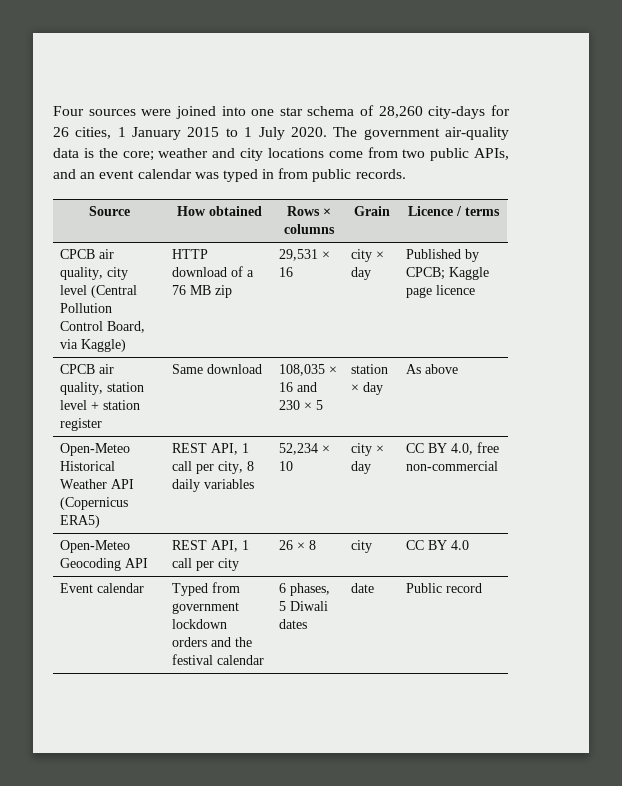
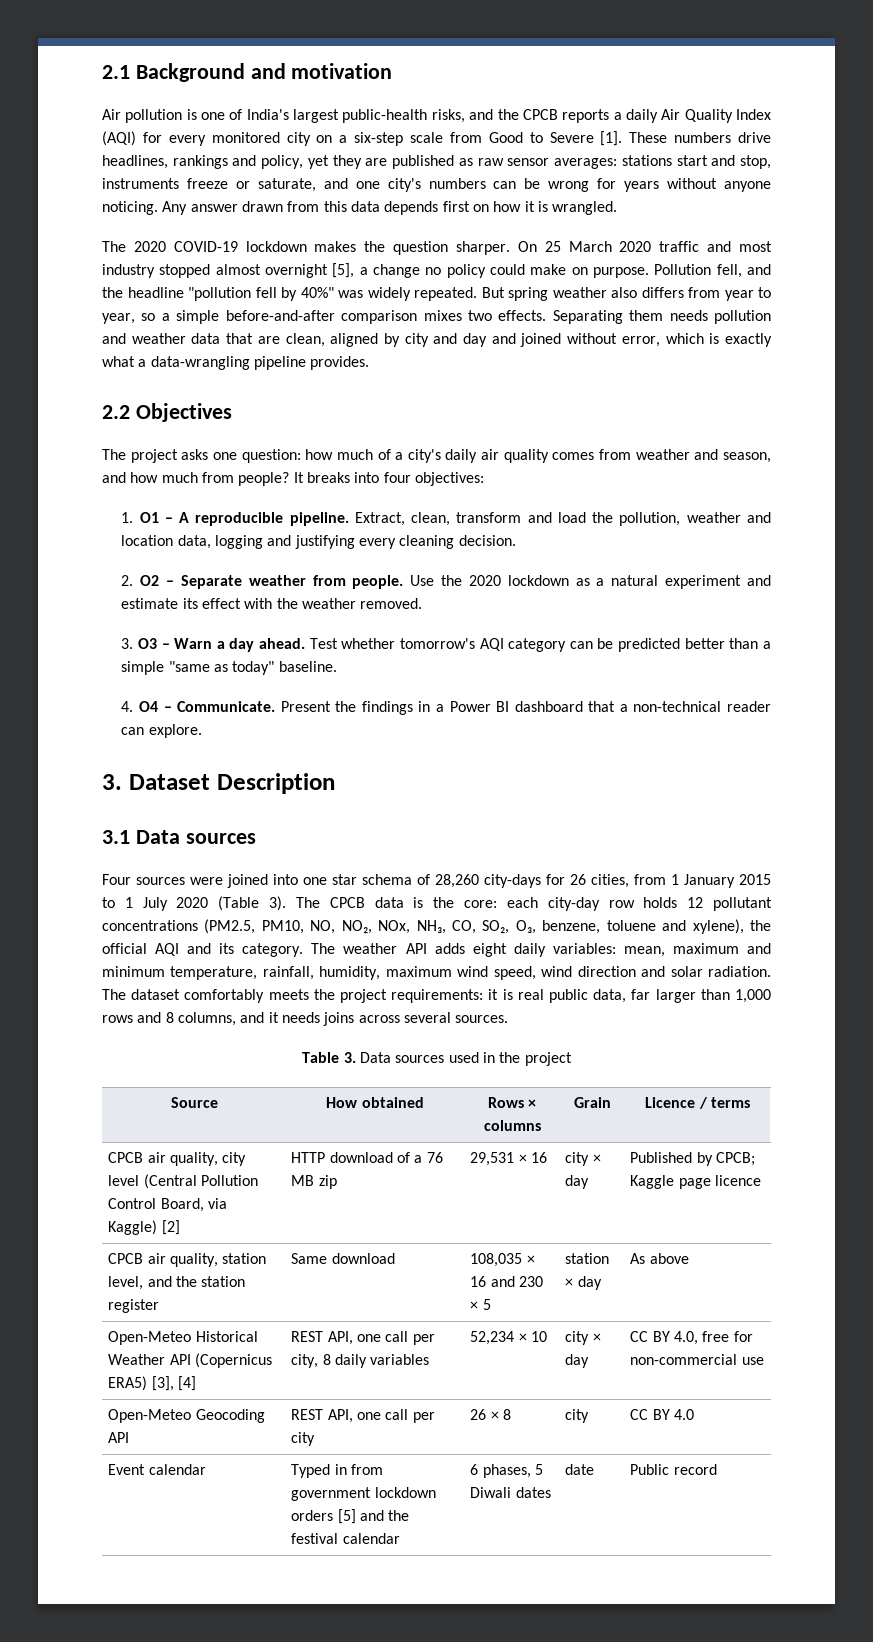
(53, 111) none -> [102,63,393,82] [102,109,772,123] [102,131,771,146] [102,155,772,169] [102,178,772,192] [102,201,618,215] [102,241,772,255] [102,263,771,278] [102,287,771,301] [102,310,771,324] [102,333,772,347] [102,356,370,370] [102,403,232,422] [102,449,771,463] [102,472,484,486] [121,512,771,526] [121,535,516,549] [121,575,772,589] [121,598,423,609] [121,638,772,652] [121,661,337,675] [121,701,772,715] [121,724,202,738] [102,773,335,794] [102,830,256,844] 2.1 Background and motivation // Air pollution is one of India's largest public-health risks, and the CPCB reports a daily Air Quality Index (AQI) for every monitored city on a six-step scale from Good to Severe [1]. These numbers drive headlines, rankings and policy, yet they are published as raw sensor averages: stations start and stop, instruments freeze or saturate, and one city's numbers can be wrong for years without anyone noticing. Any answer drawn from this data depends first on how it is wrangled. // The 2020 COVID-19 lockdown makes the question sharper. On 25 March 2020 traffic and most industry stopped almost overnight [5], a change no policy could make on purpose. Pollution fell, and the headline "pollution fell by 40%" was widely repeated. But spring weather also differs from year to year, so a simple before-and-after comparison mixes two effects. Separating them needs pollution and weather data that are clean, aligned by city and day and joined without error, which is exactly what a data-wrangling pipeline provides. // 2.2 Objectives // The project asks one question: how much of a city's daily air quality comes from weather and season, and how much from people? It breaks into four objectives: // 1. O1 – A reproducible pipeline. Extract, clean, transform and load the pollution, weather and location data, logging and justifying every cleaning decision. // 2. O2 – Separate weather from people. Use the 2020 lockdown as a natural experiment and estimate its effect with the weather removed. // 3. O3 – Warn a day ahead. Test whether tomorrow's AQI category can be predicted better than a simple "same as today" baseline. // 4. O4 – Communicate. Present the findings in a Power BI dashboard that a non-technical reader can explore. // 3. Dataset Description // 3.1 Data sources //
(112, 133) none -> [634,874,666,885] from
[290,127,510,140] [53,147,509,161] [53,168,406,182] 2020. The government air-quality data is the core; weather and city locations come from two public APIs, and an event calendar was typed in from public records. -> [176,896,773,911] [102,919,772,934] [102,943,771,957] [102,966,771,980] [102,989,772,1003] [102,1012,509,1026] [302,1052,572,1066] 2020 (Table 3). The CPCB data is the core: each city-day row holds 12 pollutant concentrations (PM2.5, PM10, NO, NO₂, NOx, NH₃, CO, SO₂, O₃, benzene, toluene and xylene), the official AQI and its category. The weather API adds eight daily variables: mean, maximum and minimum temperature, rainfall, humidity, maximum wind speed, wind direction and solar radiation. The dataset comfortably meets the project requirements: it is real public data, far larger than 1,000 rows and 8 columns, and it needs joins across several sources. // Table 3. Data sources used in the project
(127, 345) none -> [161,1220,180,1235] [2]
[60,400,100,410] level + -> [108,1276,198,1290] level, and the
[172,443,250,455] | REST API, 1 -> [151,1376,197,1391] [291,1331,382,1345] [3], [4] | REST API, one
(500, 447) none -> [733,1331,753,1342] for
(499, 466) none -> [741,1357,764,1365] use
[242,540,250,550] 1 -> [357,1412,382,1420] one
(209, 589) none -> [334,1464,347,1475] in
(208, 642) none -> [337,1509,356,1524] [5]

